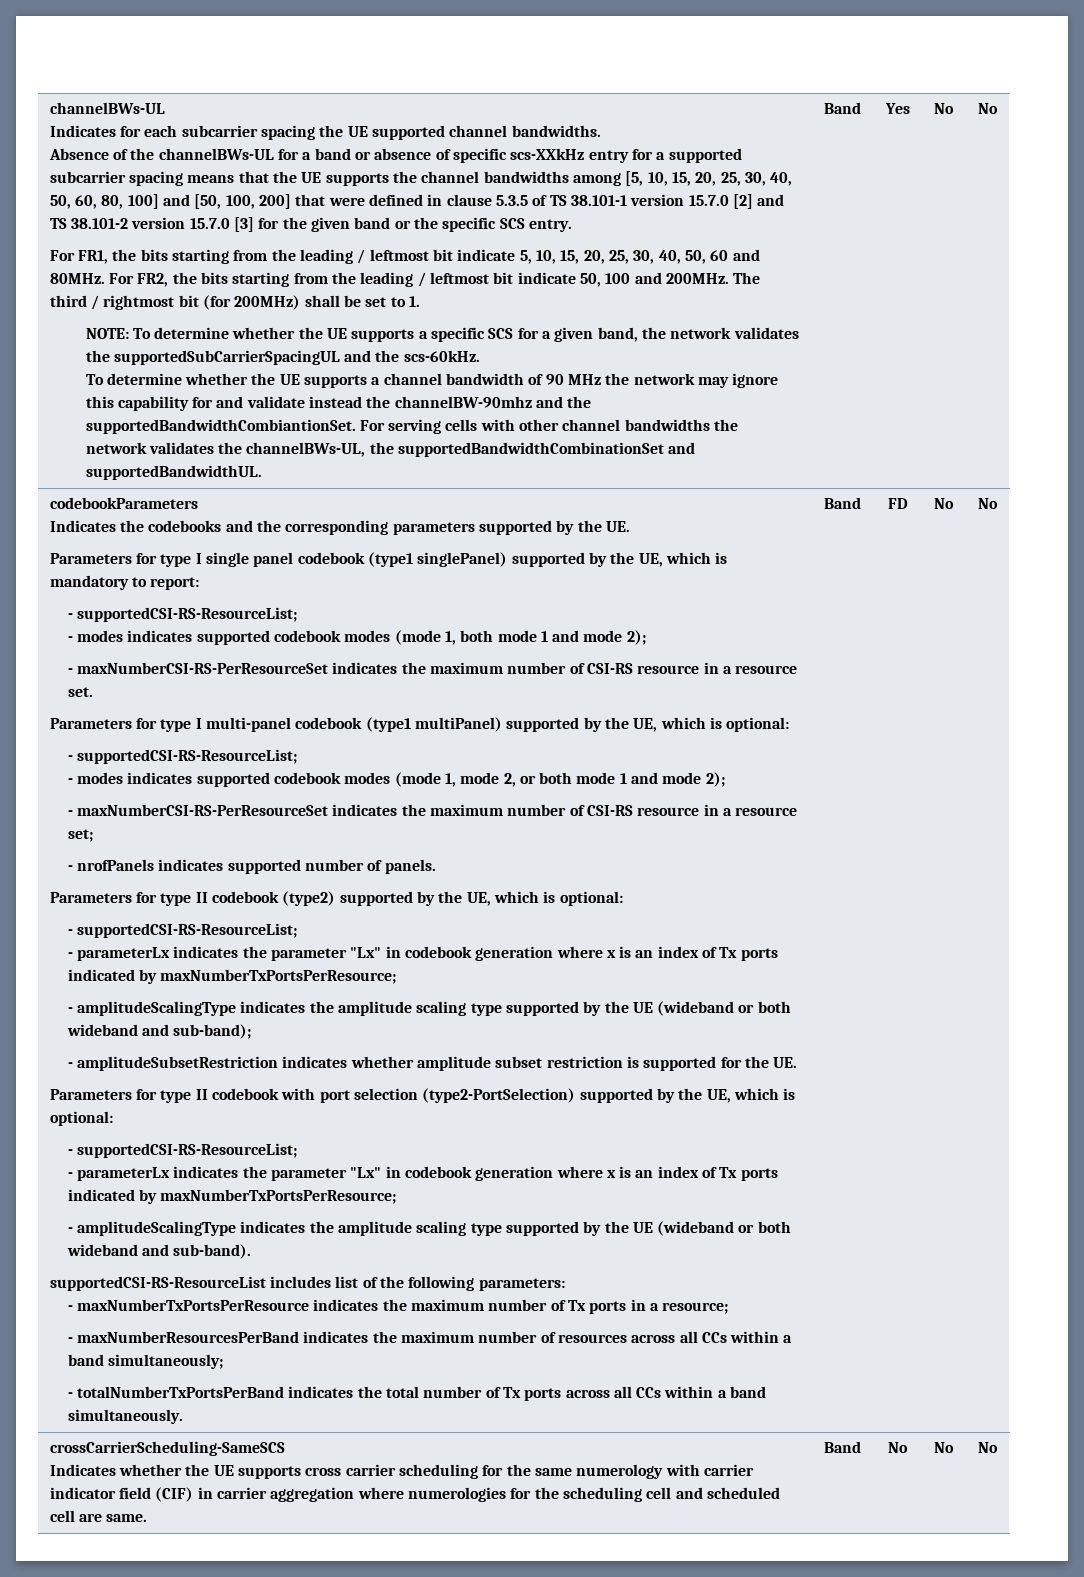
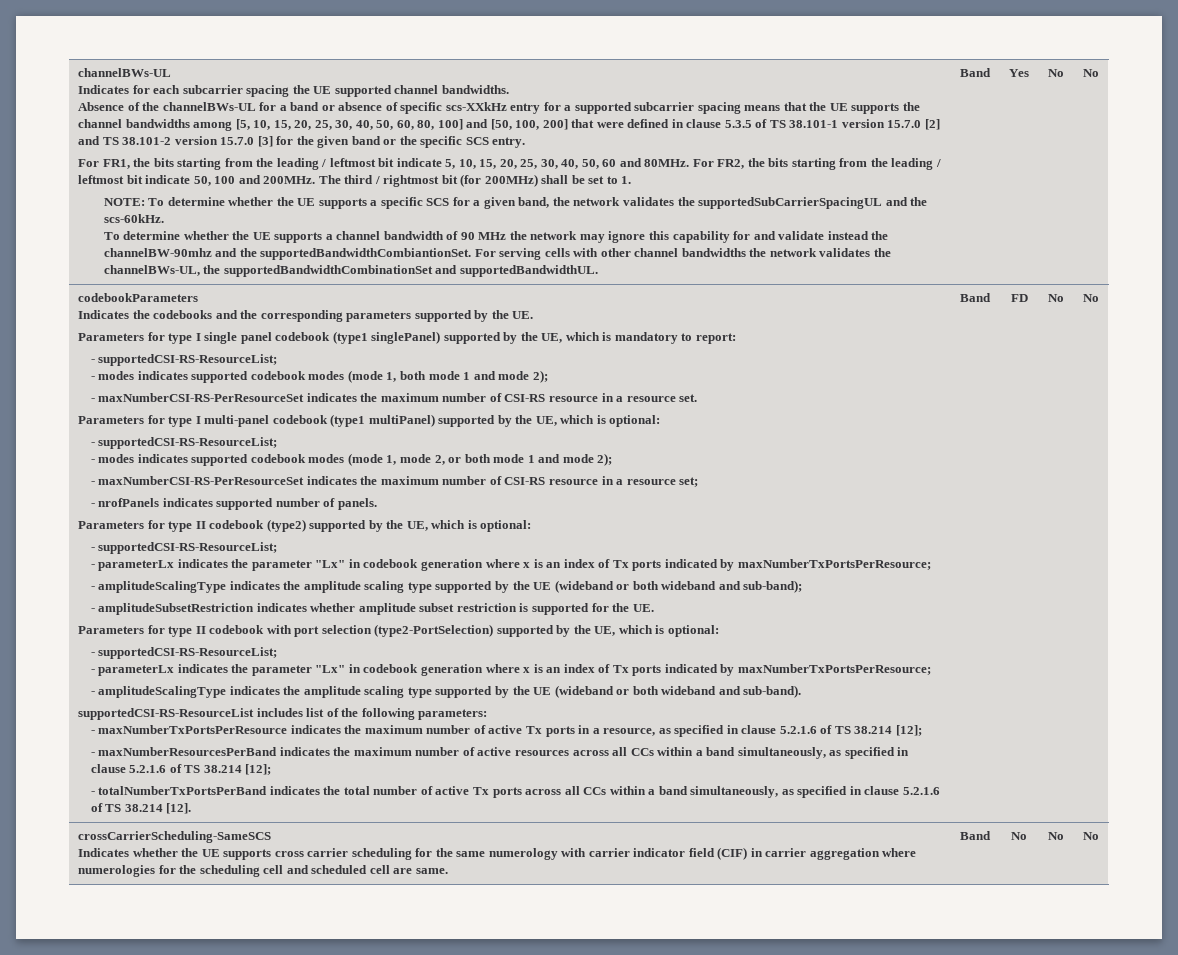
(566, 1305) none -> [488,725,523,734] active
[662,1302,729,1314] resource; -> [603,725,922,737] resource, as specified in clause 5.2.1.6 of TS 38.214 [12];
(556, 1337) none -> [477,747,512,756] active
[107,1354,223,1369] simultaneously; -> [737,747,910,759] [90,764,272,775] simultaneously, as specified in clause 5.2.1.6 of TS 38.214 [12];
(501, 1392) none -> [435,786,470,795] active
[67,1409,183,1424] simultaneously. -> [690,786,940,798] [90,803,192,814] simultaneously, as specified in clause 5.2.1.6 of TS 38.214 [12].

